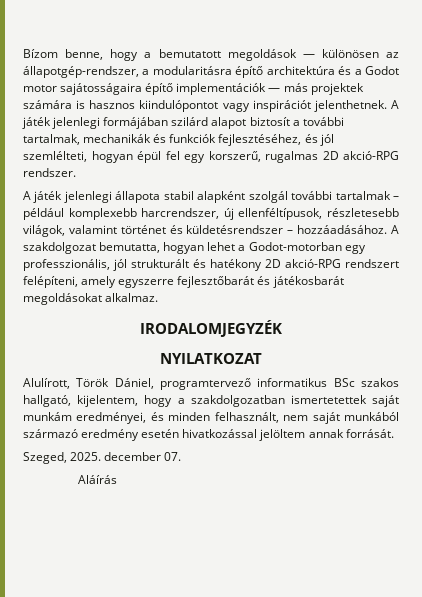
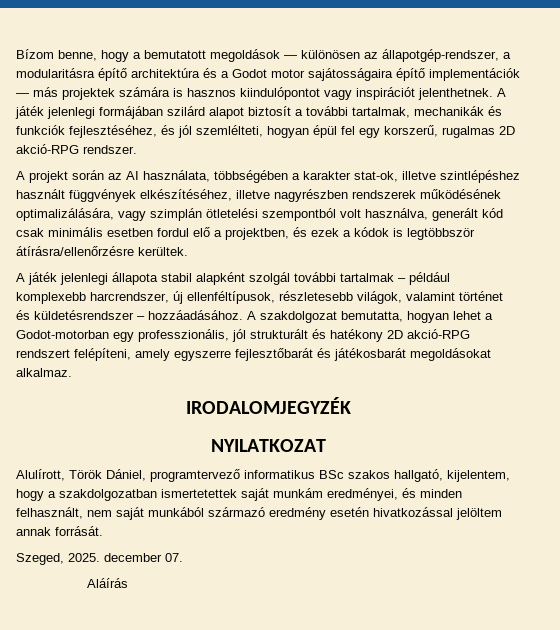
(76, 172) none -> [16,170,520,183] [16,189,501,202] [16,208,503,221] [16,227,475,240] [16,246,188,256] // A projekt során az AI használata, többségében a karakter stat-ok, illetve szintlépéshez használt függvények elkészítéséhez, illetve nagyrészben rendszerek működésének optimalizálására, vagy szimplán ötletelési szempontból volt használva, generált kód csak minimális esetben fordul elő a projektben, és ezek a kódok is legtöbbször átírásra/ellenőrzésre kerültek.

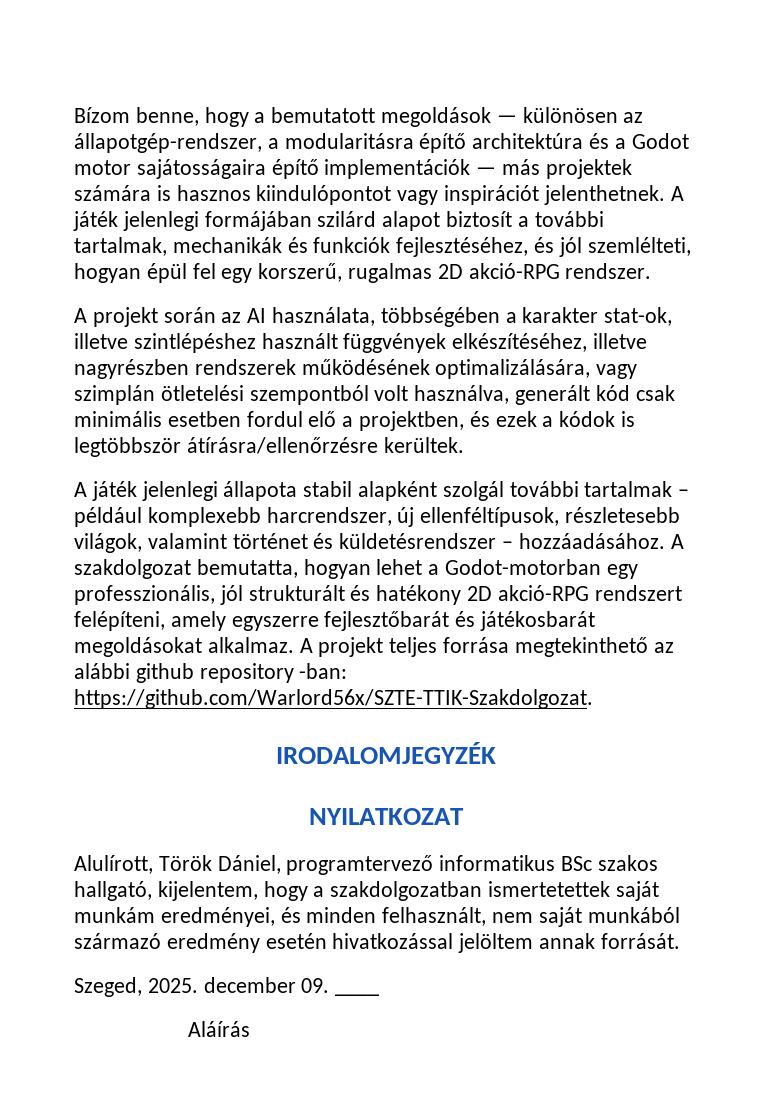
(72, 372) none -> [299,637,674,657] [74,663,348,683] [74,689,593,709] A projekt teljes forrása megtekinthető az alábbi github repository -ban: https://github.com/Warlord56x/SZTE-TTIK-Szakdolgozat.
[165,553,183,562] 07. -> [301,978,330,993] [335,993,380,996] 09. ____

